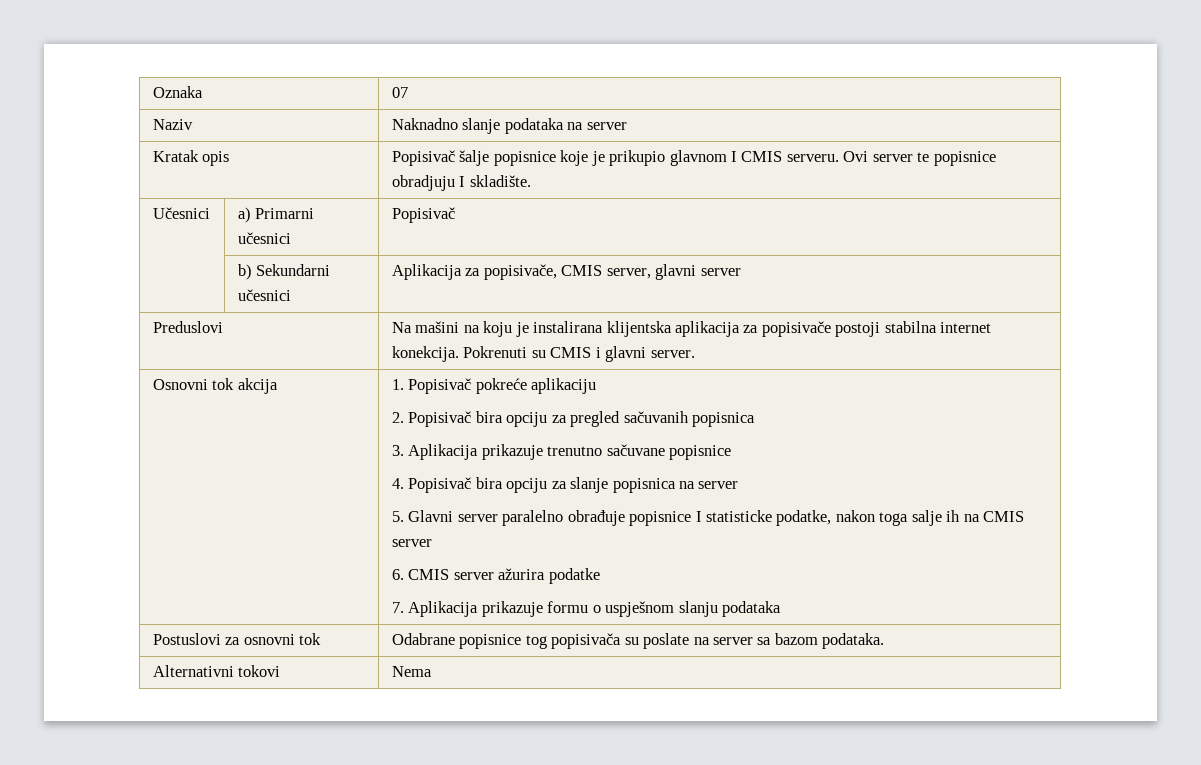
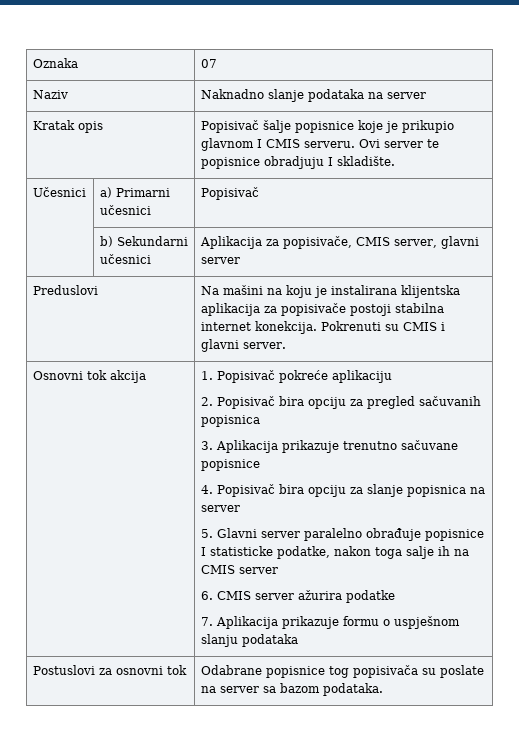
[152,665,281,677] [391,666,432,677] // Alternativni tokovi | Nema -> (383, 689) none

